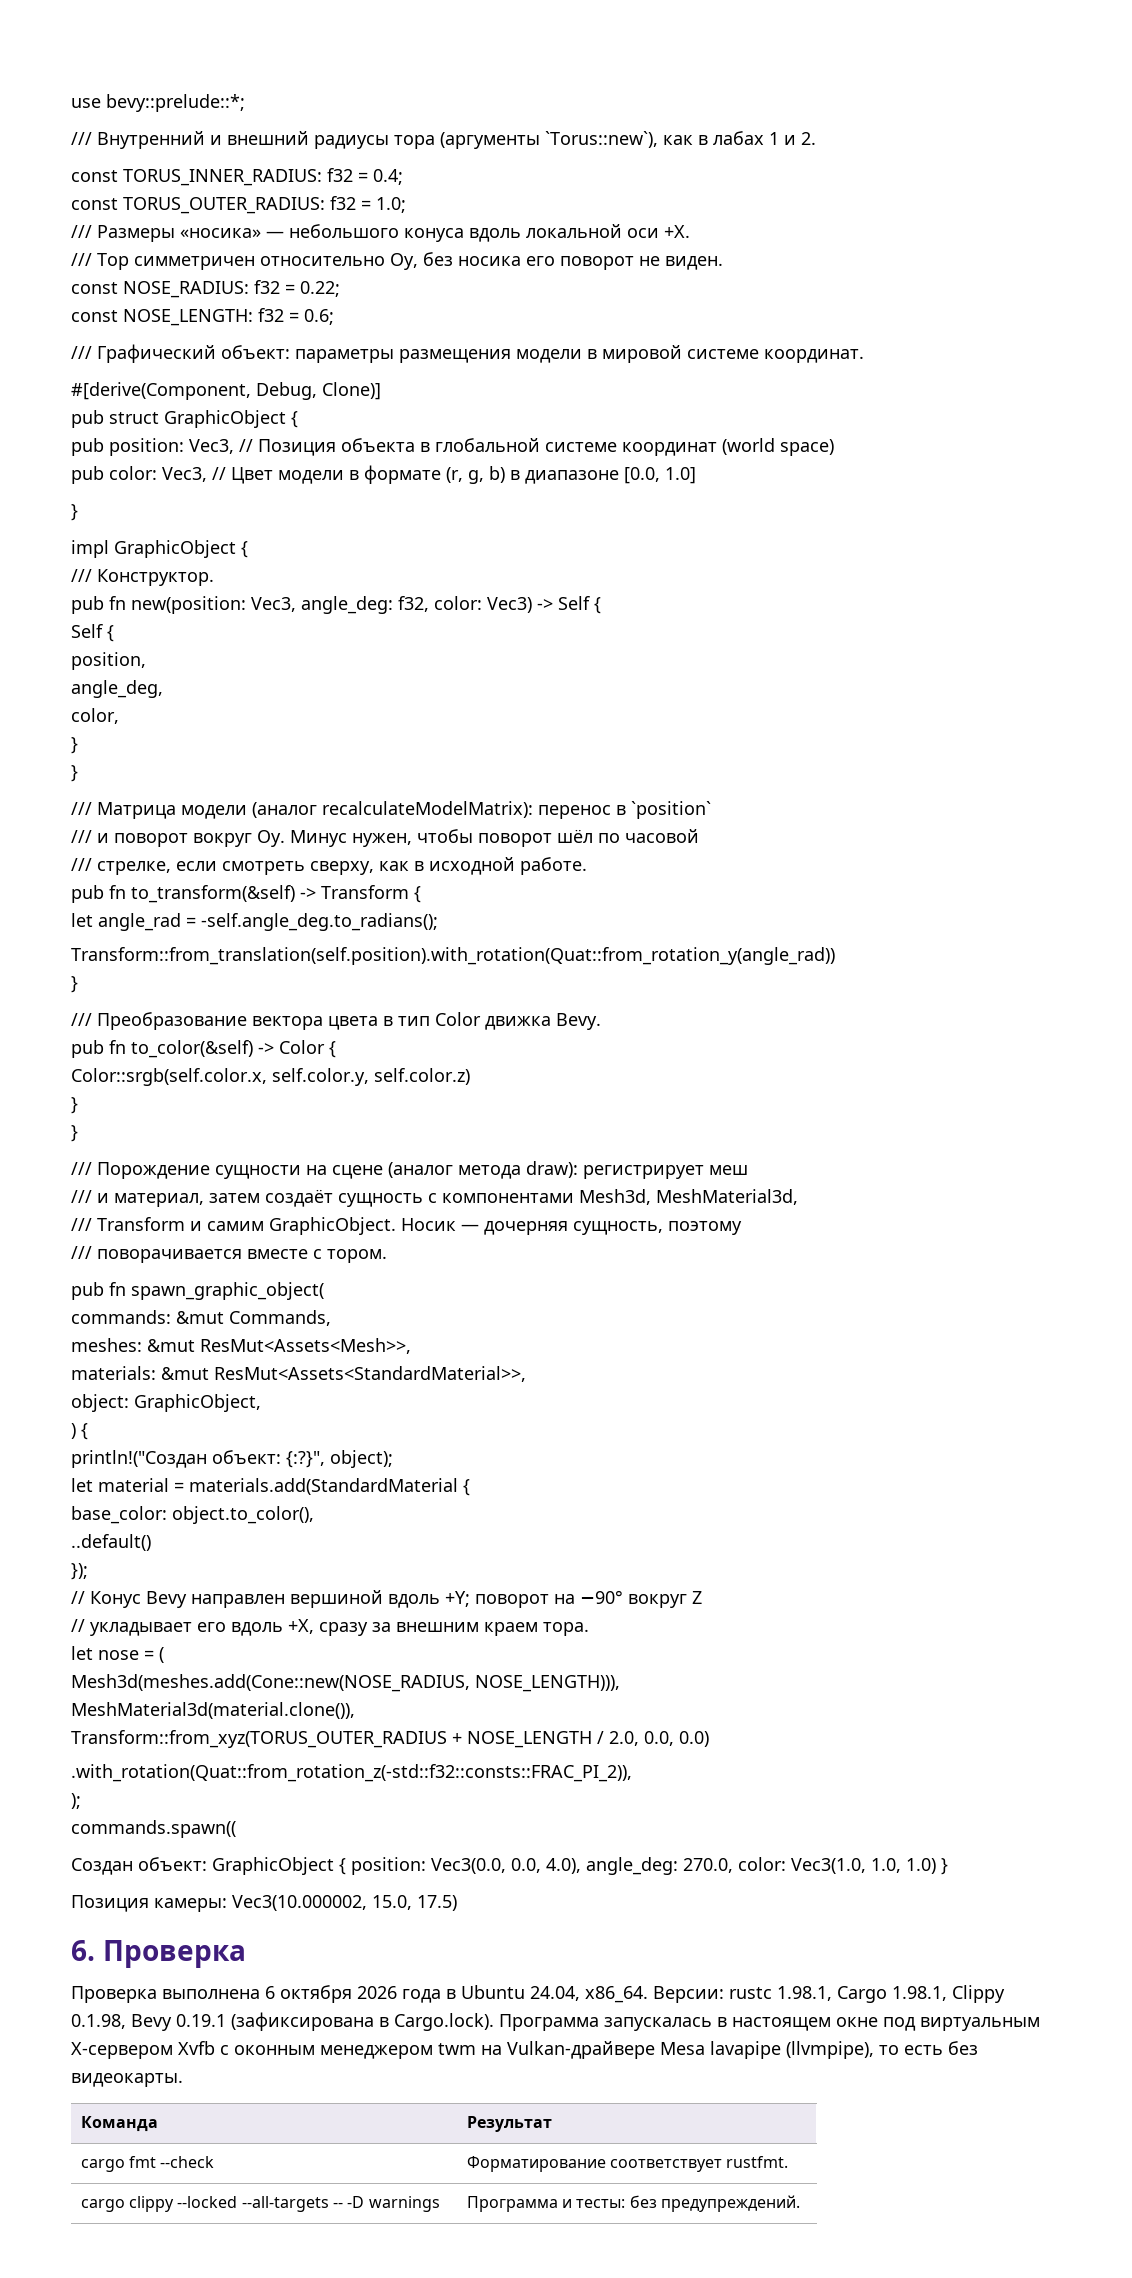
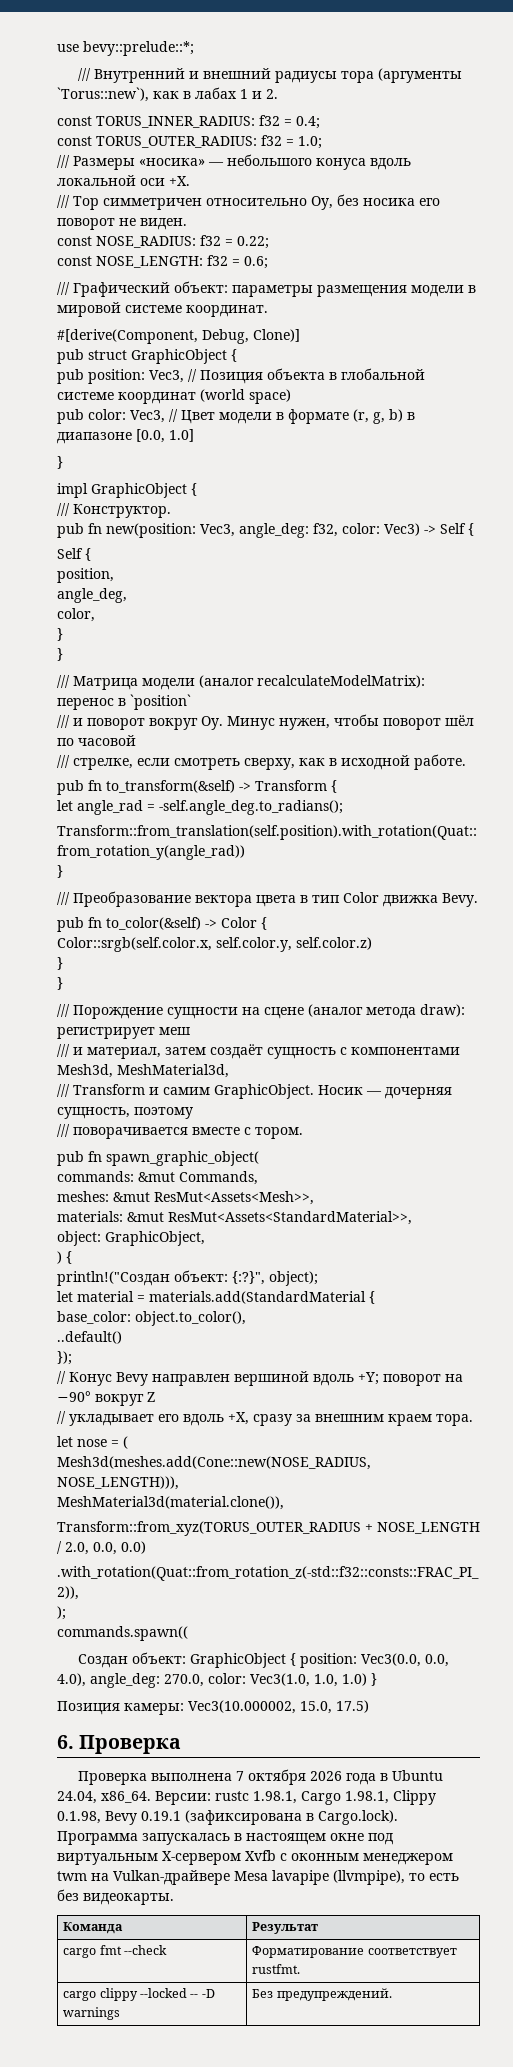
[265,1986,275,1999] 6 -> [236,1771,245,1781] 7
[241,2196,329,2212] --all-targets -> (188, 1993) none
[466,2195,657,2212] Программа и тесты: без -> [252,1989,274,1998] Без

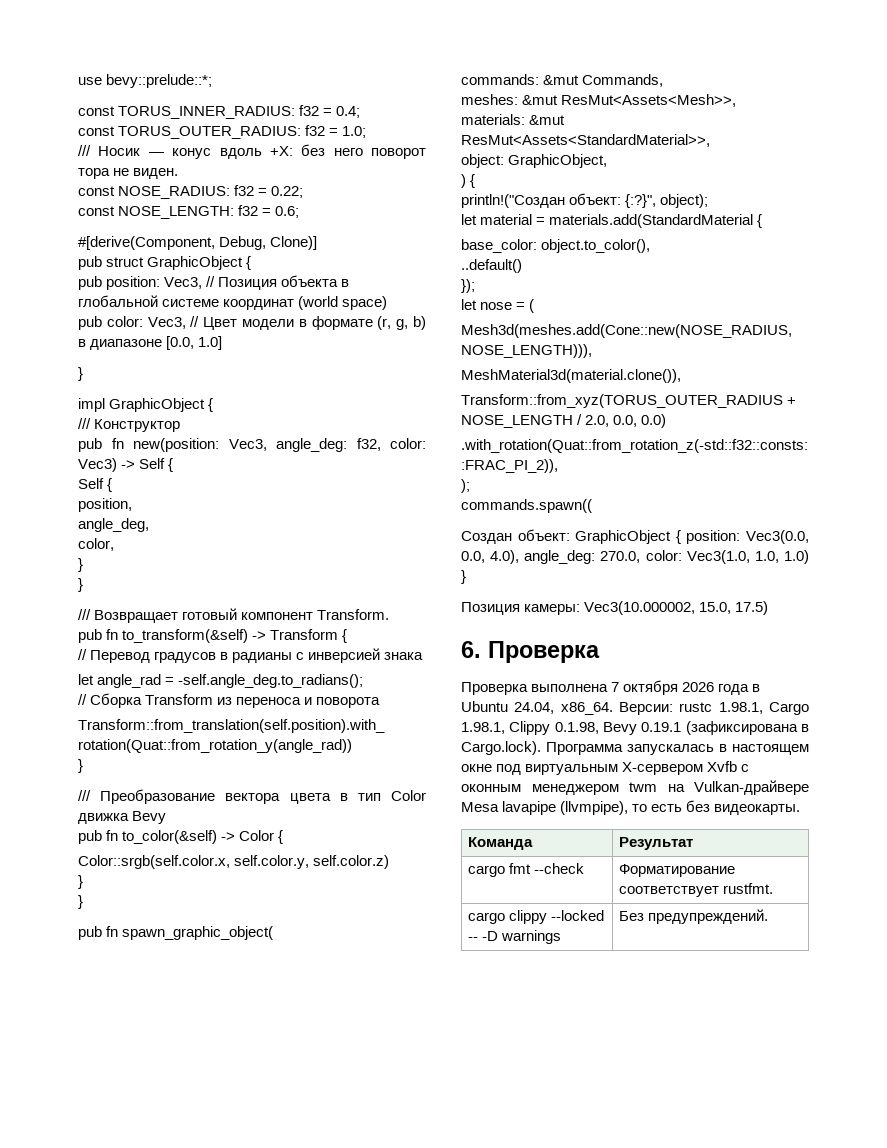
[78,68,463,83] [57,87,278,102] // /// Внутренний и внешний радиусы тора (аргументы `Torus::new`), как в лабах 1 и 2. -> (213, 81) none
[73,154,411,170] [57,175,190,186] [57,194,440,210] [57,218,115,230] Размеры «носика» — небольшого конуса вдоль локальной оси +X. // /// Тор симметричен относительно Oy, без носика его поворот -> [98,144,426,159] [78,168,110,179] Носик — конус вдоль +X: без него поворот тора
[57,281,476,297] [57,302,268,317] // /// Графический объект: параметры размещения модели в мировой системе координат. -> (300, 212) none
[73,504,171,518] Конструктор. -> [94,419,181,432] Конструктор
[73,675,425,690] [57,694,191,710] [57,714,474,730] [57,735,136,746] [57,754,466,770] Матрица модели (аналог recalculateModelMatrix): перенос в `position` // /// и поворот вокруг Oy. Минус нужен, чтобы поворот шёл по часовой // /// стрелке, если смотреть сверху, как в исходной работе. -> [94,608,390,623] Возвращает готовый компонент Transform.
[57,800,343,815] let angle_rad = -self.angle_deg.to_radians(); -> [78,648,424,663] [78,674,364,688] [78,693,381,708] // Перевод градусов в радианы с инверсией знака // let angle_rad = -self.angle_deg.to_radians(); // // Сборка Transform из переноса и поворота
[442,893,478,907] Bevy. -> [132,811,167,824] Bevy
[57,1004,465,1019] [57,1027,190,1039] [57,1044,460,1059] [57,1064,229,1078] [57,1084,452,1099] [57,1107,193,1119] [57,1124,303,1139] // /// Порождение сущности на сцене (аналог метода draw): регистрирует меш // /// и материал, затем создаёт сущность с компонентами Mesh3d, MeshMaterial3d, // /// Transform и самим GraphicObject. Носик — дочерняя сущность, поэтому // /// поворачивается вместе с тором. -> (83, 902) none
[57,1371,463,1386] [57,1391,155,1406] [57,1411,473,1426] // // Конус Bevy направлен вершиной вдоль +Y; поворот на −90° вокруг Z // // укладывает его вдоль +X, сразу за внешним краем тора. -> (475, 286) none

